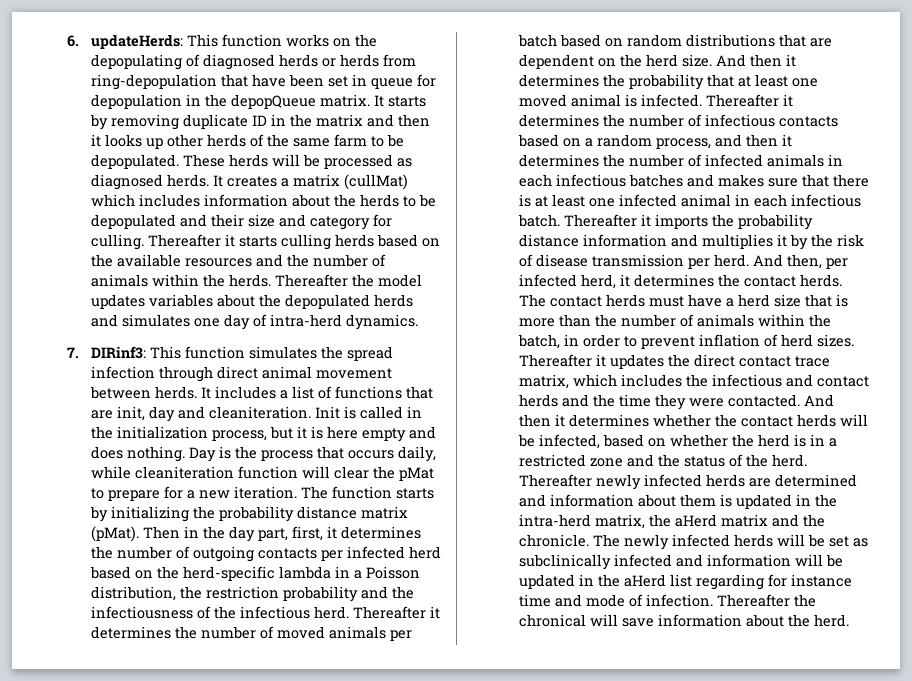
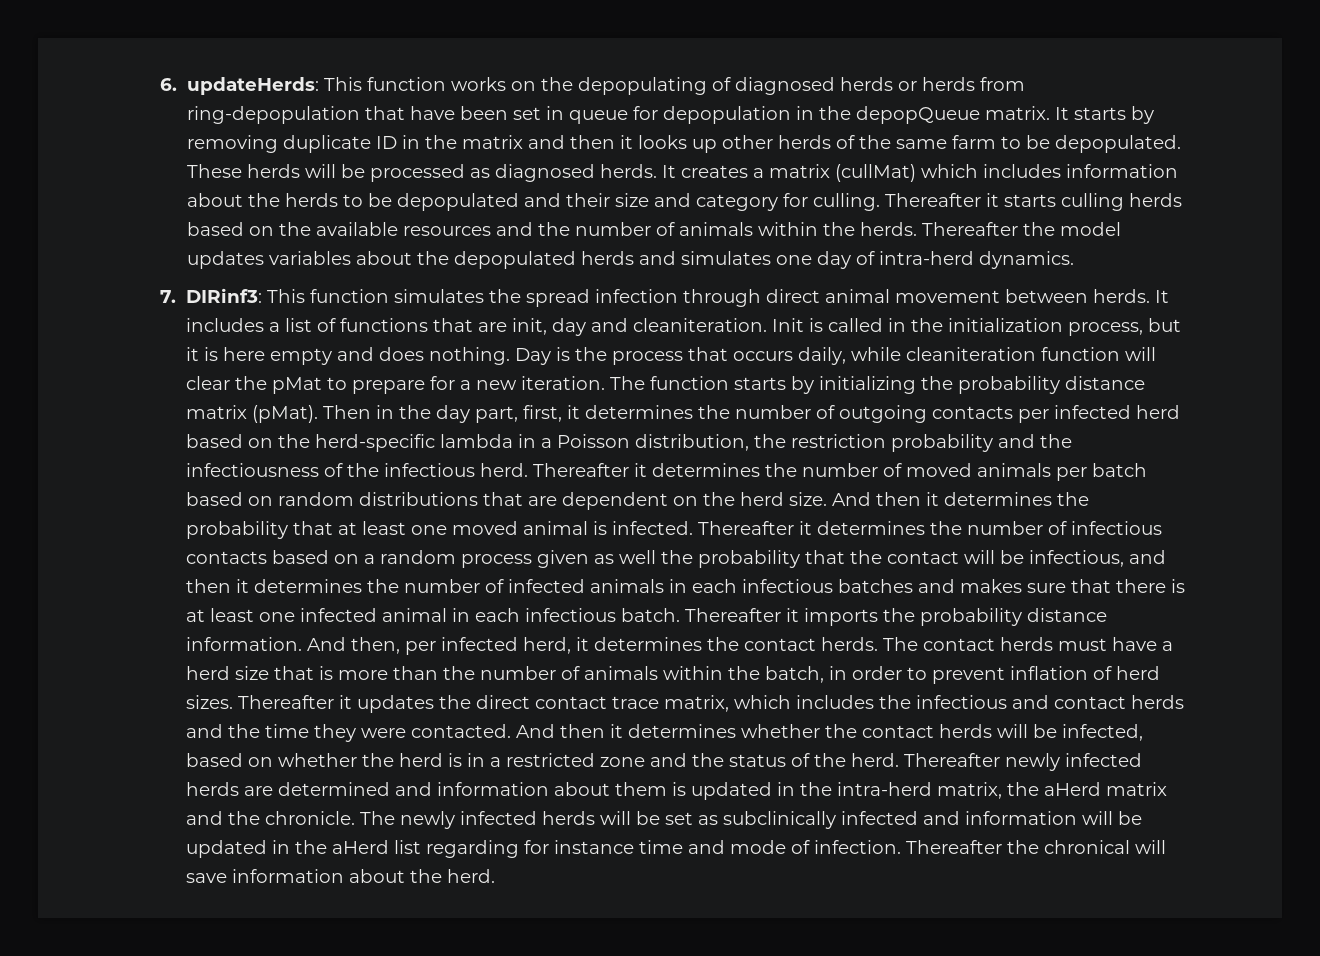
[655,138,711,149] process, -> [460,550,1124,568] process given as well the probability that the contact will be infectious,
[582,234,864,250] [518,254,749,269] information and multiplies it by the risk of disease transmission per herd. -> [185,637,302,651] information.

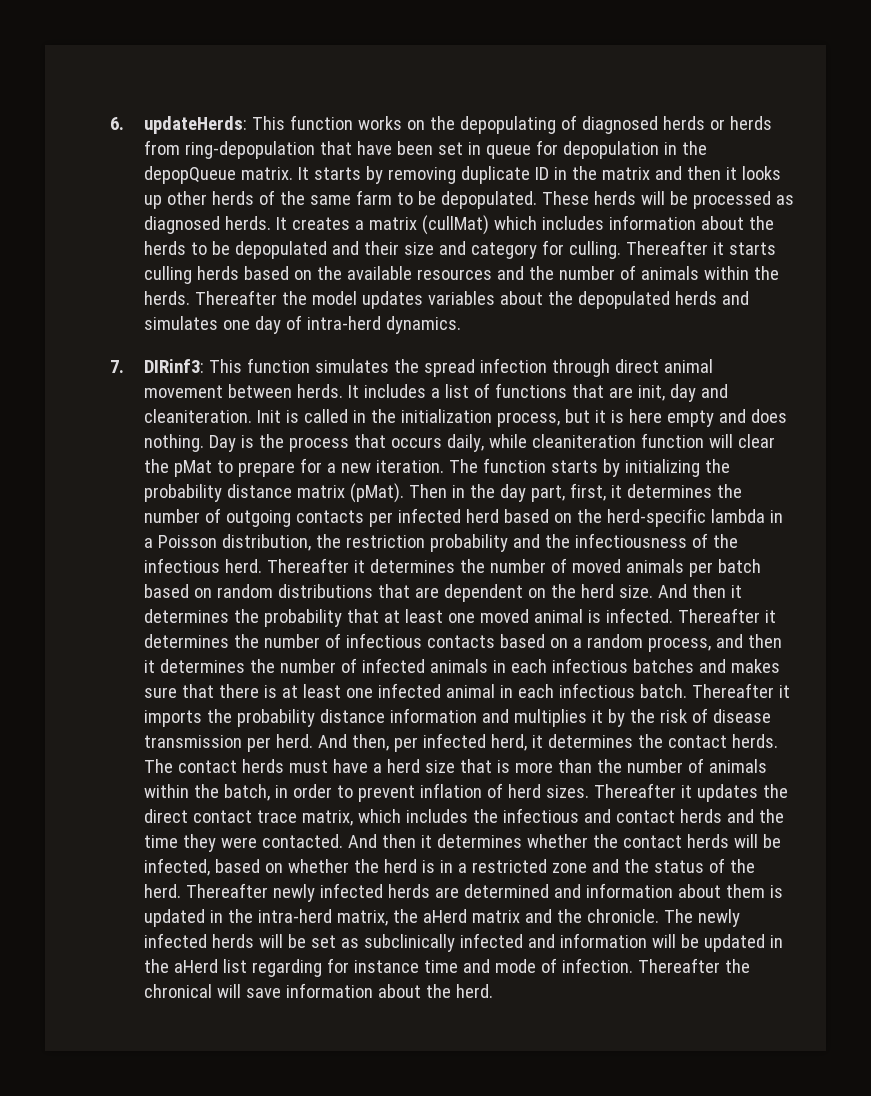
[460,550,1124,568] process given as well the probability that the contact will be infectious, -> [648,637,712,652] process,
[185,637,302,651] information. -> [390,708,772,727] [144,734,314,752] information and multiplies it by the risk of disease transmission per herd.

